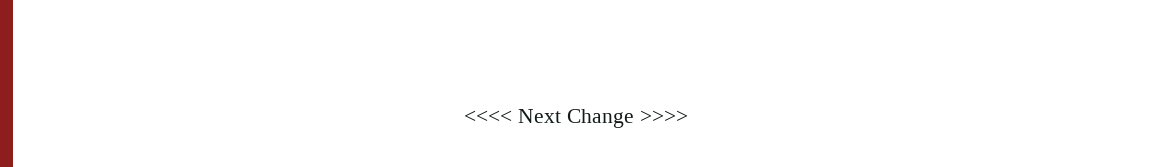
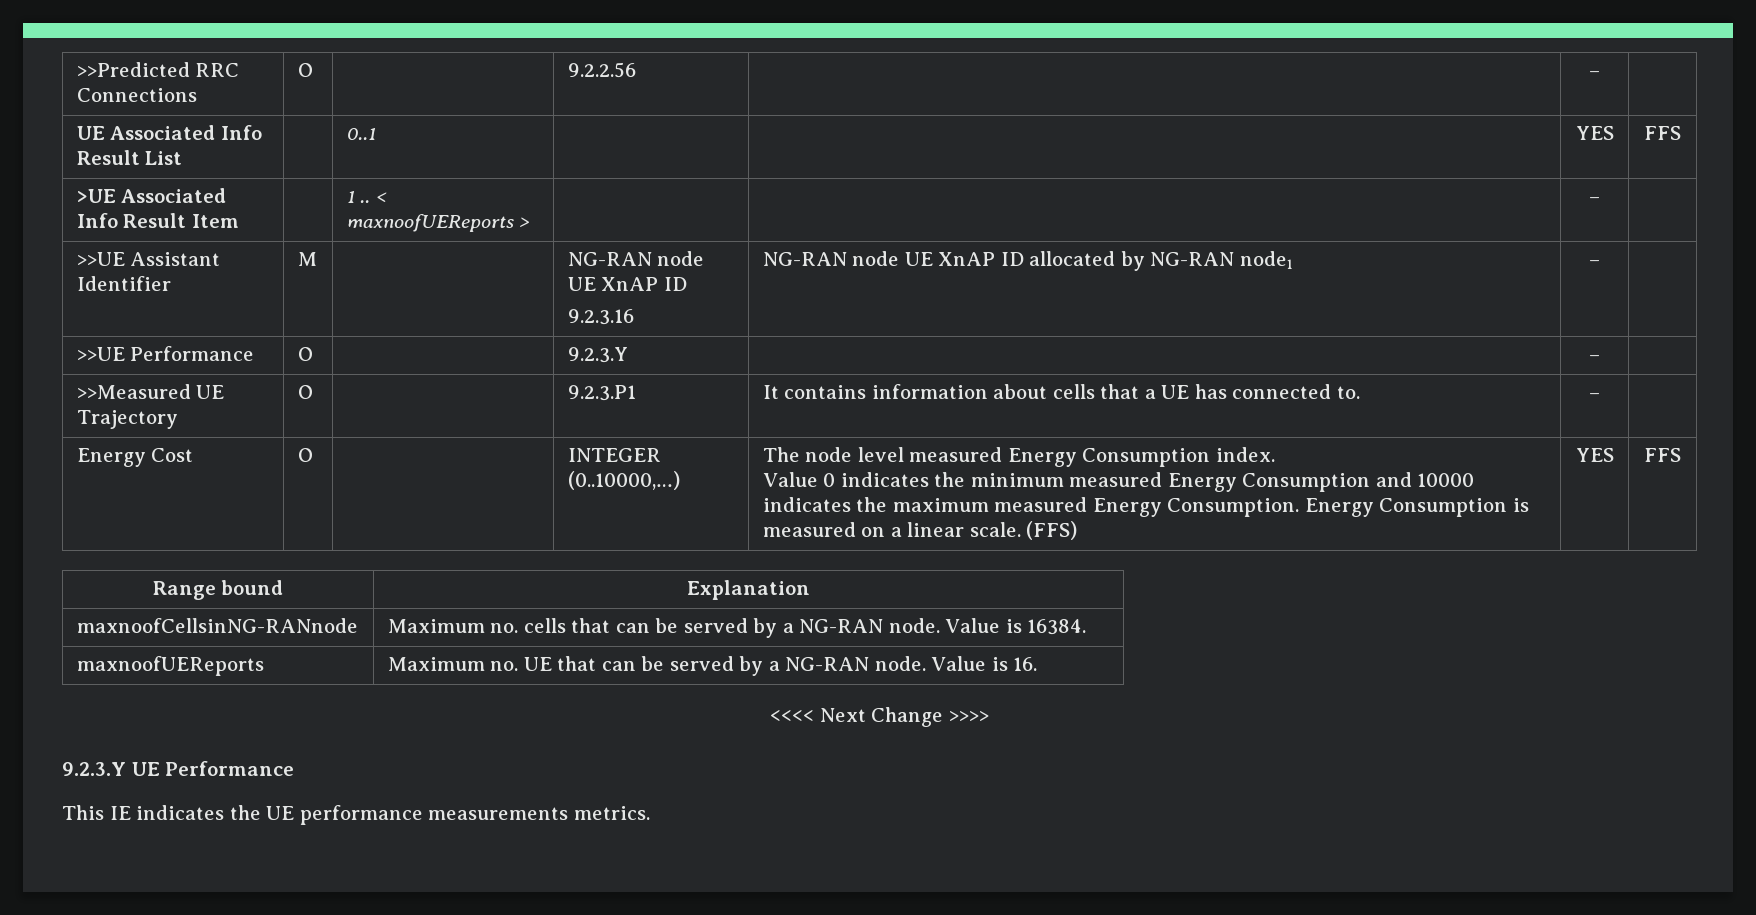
[464,109,688,128] <<<< Next Change >>>> -> [76,62,240,77] [76,88,197,102] [297,63,313,77] [567,62,636,78] [1589,71,1600,77] [76,125,262,140] [76,150,183,165] [346,128,376,140] [1575,126,1614,140] [1644,126,1681,140] [76,188,227,203] [76,213,239,228] [346,191,387,203] [346,214,531,232] [1589,197,1600,203] [76,252,221,266] [76,276,171,291] [297,252,317,266] [567,251,705,266] [567,277,687,291] [567,309,634,325] [762,251,1293,271] [1589,260,1600,266] [76,346,255,361] [297,347,313,361] [567,347,628,363] [1589,355,1600,361] [76,384,225,399] [76,410,178,429] [297,385,313,399] [567,385,636,401] [762,384,1360,399] [1589,393,1600,399] [76,448,194,467] [297,448,313,462] [567,448,661,462] [567,471,680,490] [762,447,1275,467] [762,472,1475,492] [762,497,1529,517] [762,521,1078,540] [1575,448,1614,462] [1644,448,1681,462] [152,580,284,600] [687,580,810,600] [76,618,358,633] [387,618,1087,638] [76,656,264,676] [387,656,1038,676] [770,707,989,727] [62,761,295,776] [62,805,650,825] >>Predicted RRC Connections | O | | 9.2.2.56 | | – | // UE Associated Info Result List | | 0..1 | | | YES | FFS // >UE Associated Info Result Item | | 1 .. < maxnoofUEReports > | | | – | // >>UE Assistant Identifier | M | | NG-RAN node UE XnAP ID // 9.2.3.16 | NG-RAN node UE XnAP ID allocated by NG-RAN node1 | – | // >>UE Performance | O | | 9.2.3.Y | | – | // >>Measured UE Trajectory | O | | 9.2.3.P1 | It contains information about cells that a UE has connected to. | – | // Energy Cost | O | | INTEGER (0..10000,…) | The node level measured Energy Consumption index. // Value 0 indicates the minimum measured Energy Consumption and 10000 indicates the maximum measured Energy Consumption. Energy Consumption is measured on a linear scale. (FFS) | YES | FFS // Range bound | Explanation // maxnoofCellsinNG-RANnode | Maximum no. cells that can be served by a NG-RAN node. Value is 16384. // maxnoofUEReports | Maximum no. UE that can be served by a NG-RAN node. Value is 16. // <<<< Next Change >>>> // 9.2.3.Y UE Performance // This IE indicates the UE performance measurements metrics.

